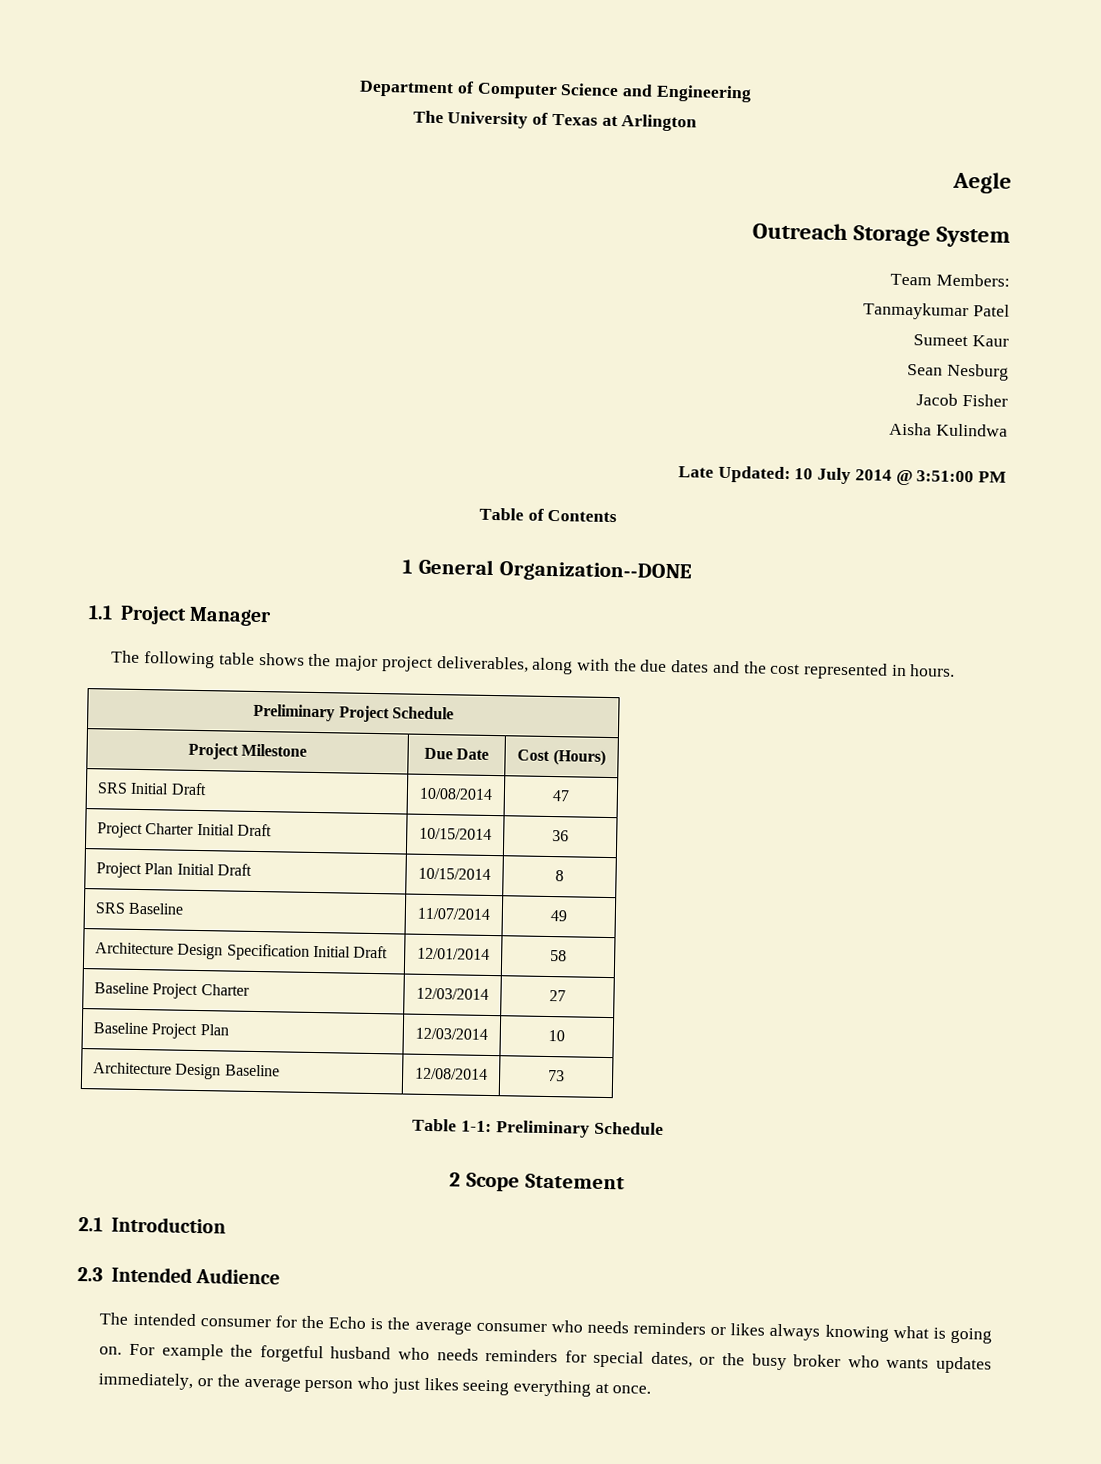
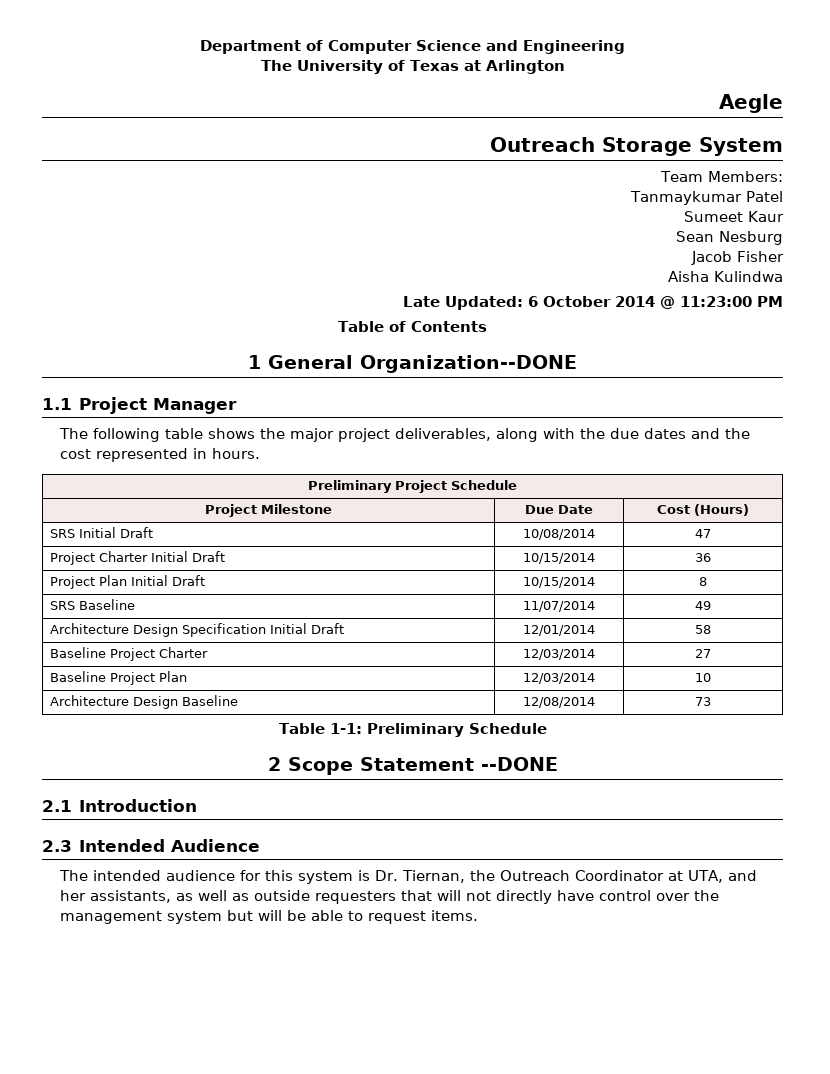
[794,467,852,485] 10 July -> [528,296,611,307] 6 October
[916,470,975,483] 3:51:00 -> [680,296,752,307] 11:23:00
(625, 1181) none -> [480,757,558,771] --DONE
[199,1315,992,1344] [99,1343,992,1374] [98,1372,652,1397] consumer for the Echo is the average consumer who needs reminders or likes always knowing what is going on. For example the forgetful husband who needs reminders for special dates, or the busy broker who wants updates immediately, or the average person who just likes seeing everything at once. -> [165,870,757,884] [59,890,719,904] [59,910,478,924] audience for this system is Dr. Tiernan, the Outreach Coordinator at UTA, and her assistants, as well as outside requesters that will not directly have control over the management system but will be able to request items.

